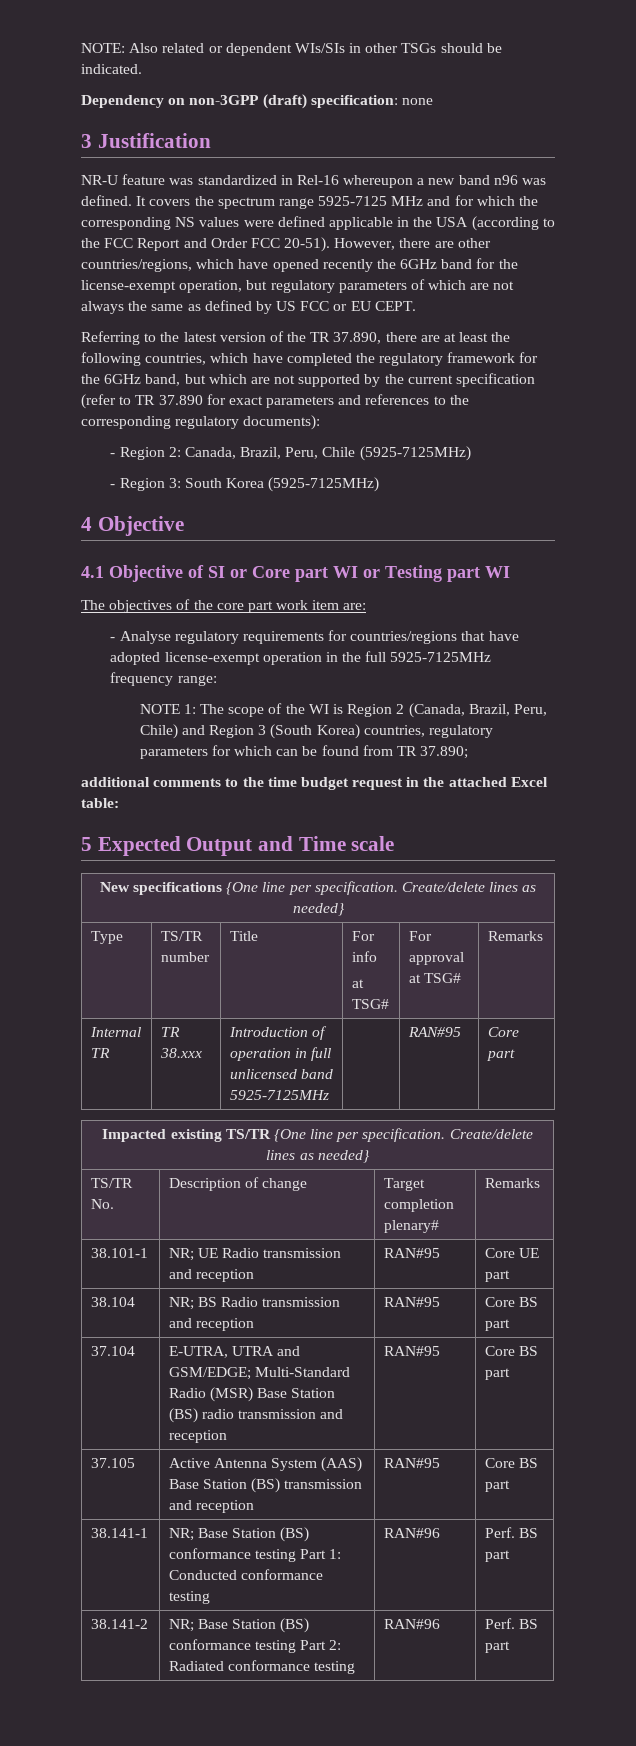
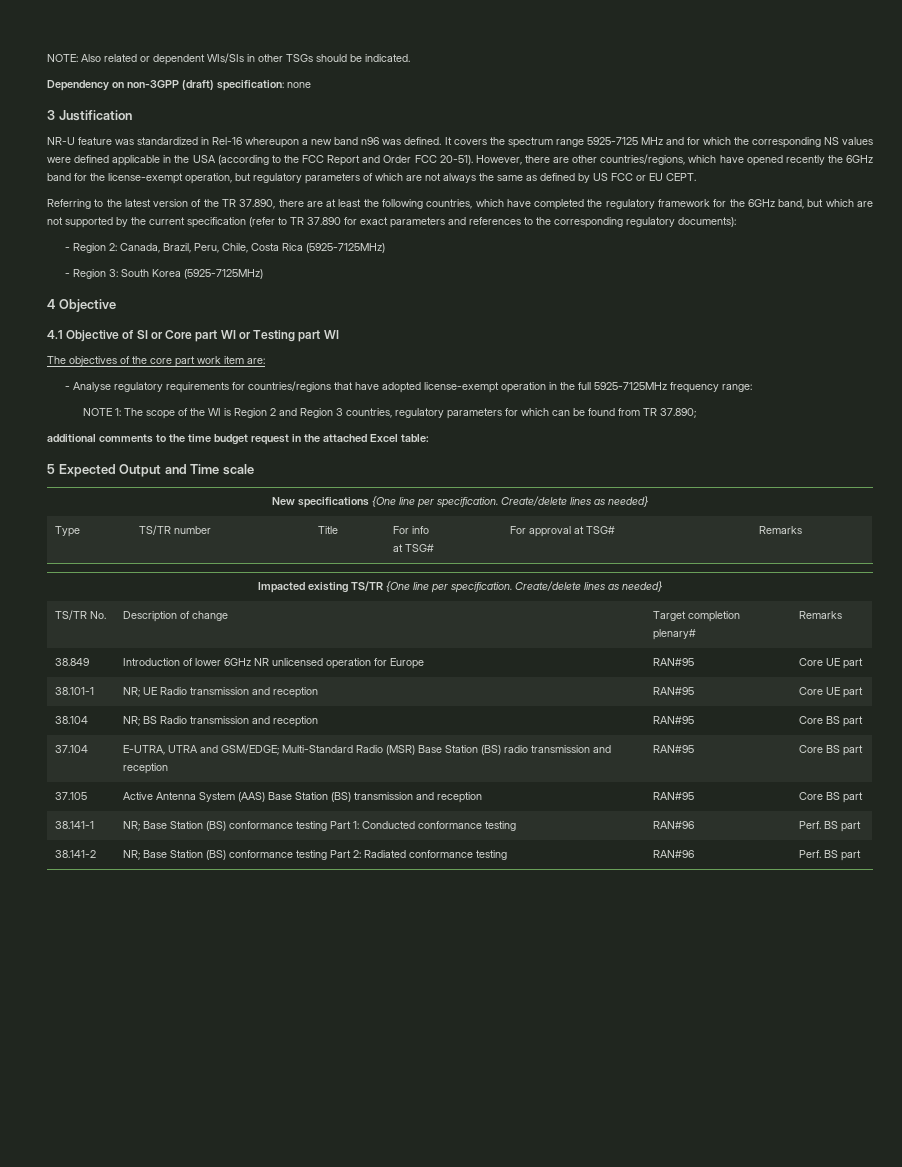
[322,447,356,457] Chile -> [222,243,304,253] Chile, Costa Rica
[408,703,547,718] [139,724,178,739] (Canada, Brazil, Peru, Chile) -> (277, 412) none
[270,724,360,739] (South Korea) -> (344, 412) none
[89,1027,141,1037] [90,1048,110,1058] [160,1027,180,1037] [159,1048,202,1058] [228,1026,327,1040] [229,1047,332,1061] [229,1069,333,1079] [229,1090,329,1100] [407,1027,461,1037] [487,1027,519,1037] [486,1049,515,1061] // Internal TR | TR 38.xxx | Introduction of operation in full unlicensed band 5925-7125MHz | | RAN#95 | Core part -> (803, 530) none
(540, 1183) none -> [55,658,90,666] [123,658,425,669] [653,658,695,666] [799,658,864,669] // 38.849 | Introduction of lower 6GHz NR unlicensed operation for Europe | RAN#95 | Core UE part

